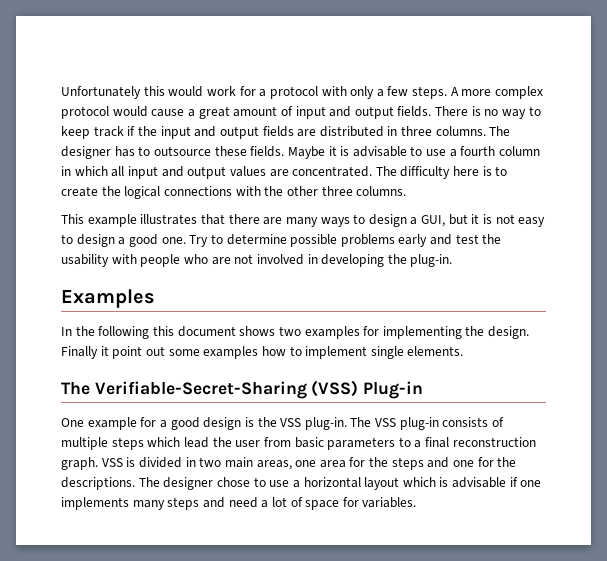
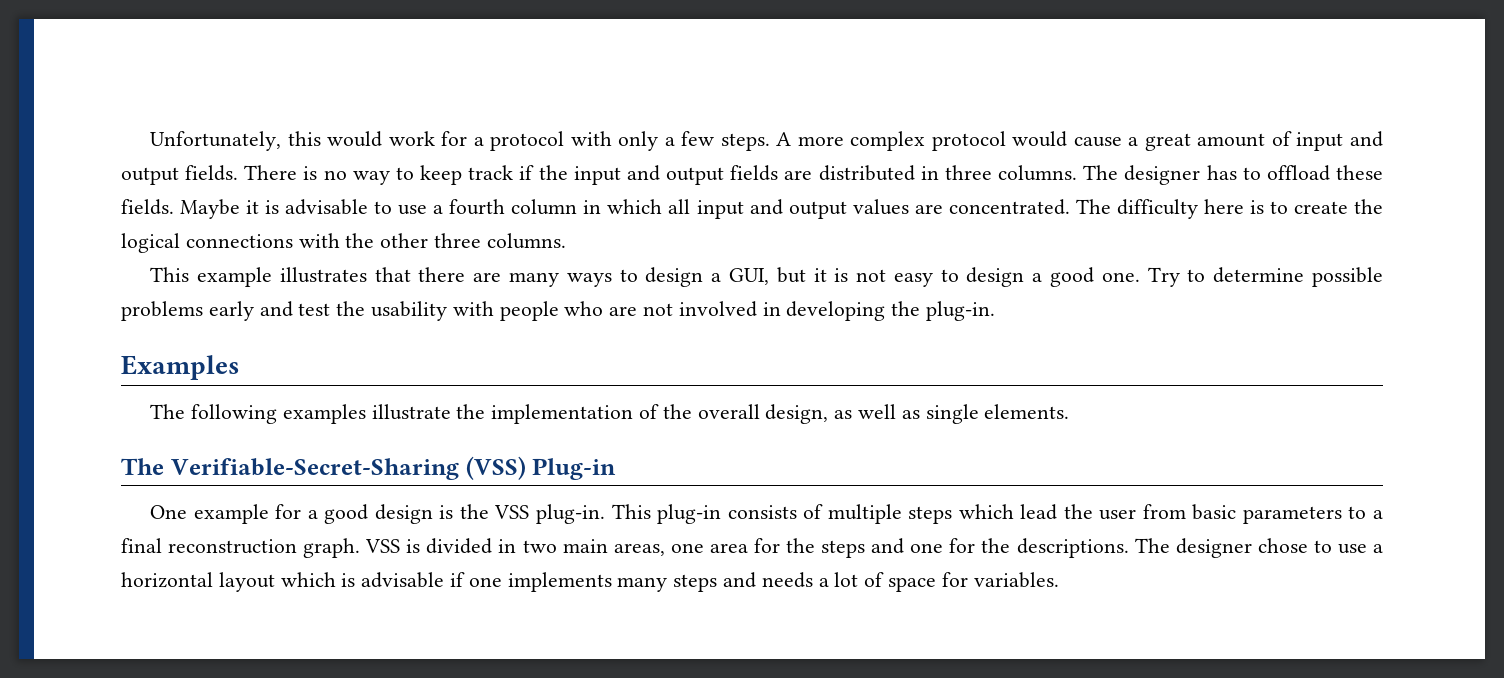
[61,86,141,99] Unfortunately -> [150,131,282,151] Unfortunately,
[153,146,211,156] outsource -> [1266,165,1330,181] offload
[61,326,530,339] [61,346,368,359] In the following this document shows two examples for implementing the design. Finally it point out some examples how to implement -> [150,404,920,424] The following examples illustrate the implementation of the overall design, as well as
[350,417,397,427] The VSS -> [611,504,651,519] This
[228,497,258,508] need -> [761,572,813,588] needs

